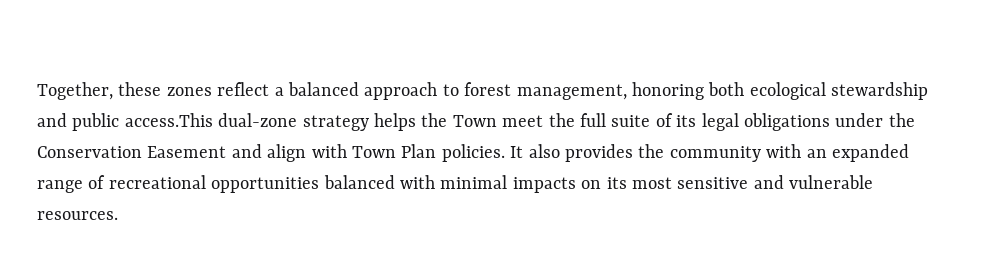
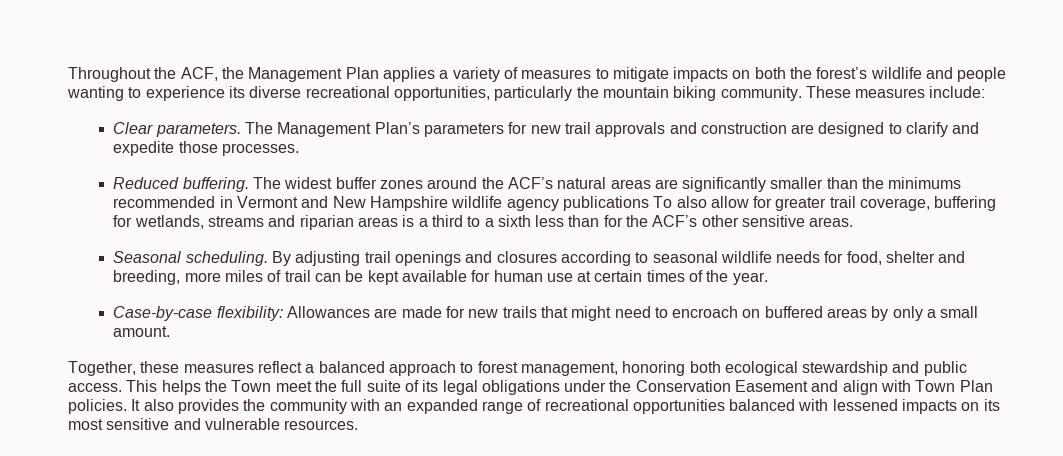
(37, 91) none -> [68,67,1007,82] [67,86,986,101] [113,122,980,137] [113,141,299,156] [113,177,962,192] [113,196,997,211] [113,215,854,230] [113,251,966,266] [113,270,768,285] [113,306,979,321] [113,326,171,337] Throughout the ACF, the Management Plan applies a variety of measures to mitigate impacts on both the forest’s wildlife and people wanting to experience its diverse recreational opportunities, particularly the mountain biking community. These measures include: // Clear parameters. The Management Plan’s parameters for new trail approvals and construction are designed to clarify and expedite those processes. // Reduced buffering. The widest buffer zones around the ACF’s natural areas are significantly smaller than the minimums recommended in Vermont and New Hampshire wildlife agency publications To also allow for greater trail coverage, buffering for wetlands, streams and riparian areas is a third to a sixth less than for the ACF’s other sensitive areas. // Seasonal scheduling. By adjusting trail openings and closures according to seasonal wildlife needs for food, shelter and breeding, more miles of trail can be kept available for human use at certain times of the year. // Case-by-case flexibility: Allowances are made for new trails that might need to encroach on buffered areas by only a small amount. //
[166,87,212,96] zones -> [183,363,254,373] measures
[124,113,369,131] access.This dual-zone strategy -> [68,380,158,392] access. This
[440,175,508,189] minimal -> [832,399,898,411] lessened

